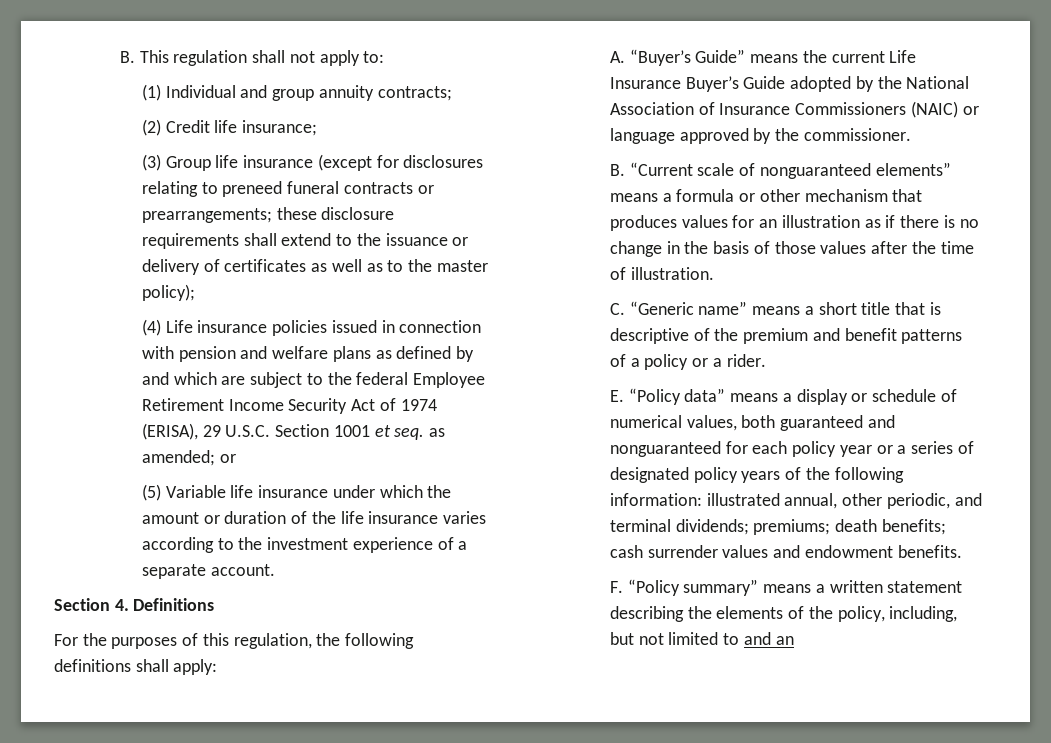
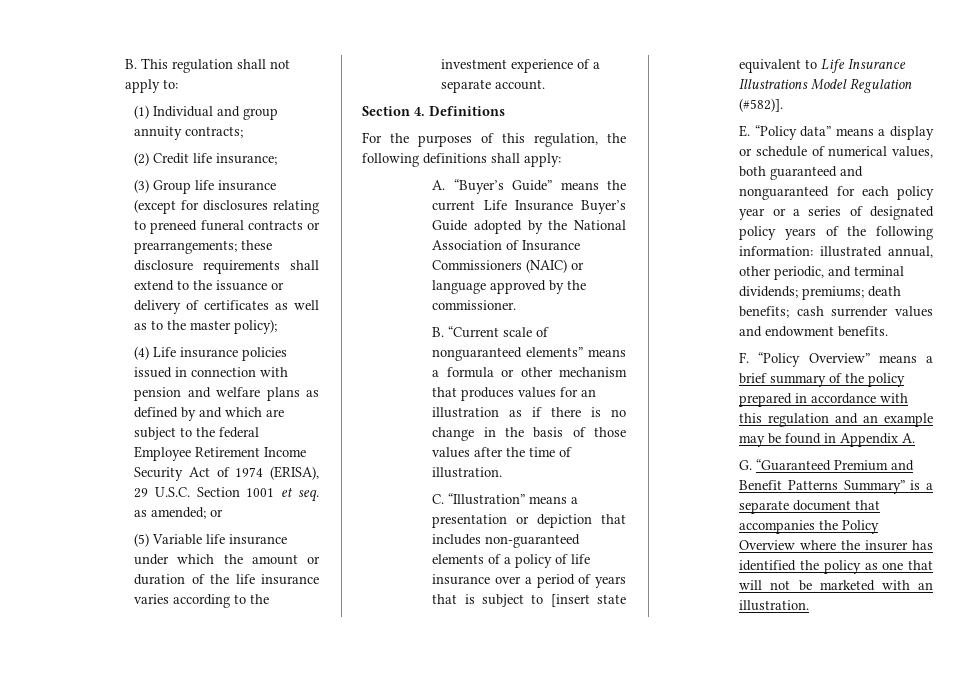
[629,301,941,315] [609,328,963,344] [609,354,766,370] “Generic name” means a short title that is descriptive of the premium and benefit patterns of a policy or a rider. -> [448,493,579,505] [432,514,626,528] [432,534,581,548] [432,554,591,568] [432,574,626,588] [432,594,626,607] [739,59,907,73] [739,78,913,93] [739,98,784,112] “Illustration” means a presentation or depiction that includes non-guaranteed elements of a policy of life insurance over a period of years that is subject to [insert state equivalent to Life Insurance Illustrations Model Regulation (#582)].
[683,579,963,596] [609,606,958,622] [609,632,794,645] summary” means a written statement describing the elements of the policy, including, but not limited to and an -> [808,353,933,363] [739,373,906,387] [739,393,909,407] [739,413,933,427] [739,433,916,447] [739,459,915,471] [739,480,933,494] [739,500,881,514] [739,520,880,534] [739,540,933,551] [739,560,933,574] [739,580,933,591] [739,600,810,611] Overview” means a brief summary of the policy prepared in accordance with this regulation and an example may be found in Appendix A. // G. “Guaranteed Premium and Benefit Patterns Summary” is a separate document that accompanies the Policy Overview where the insurer has identified the policy as one that will not be marketed with an illustration.

